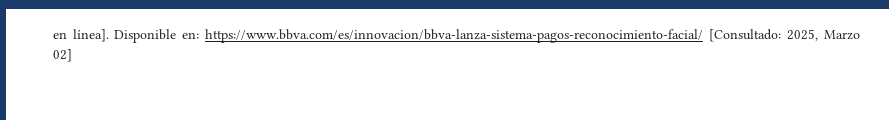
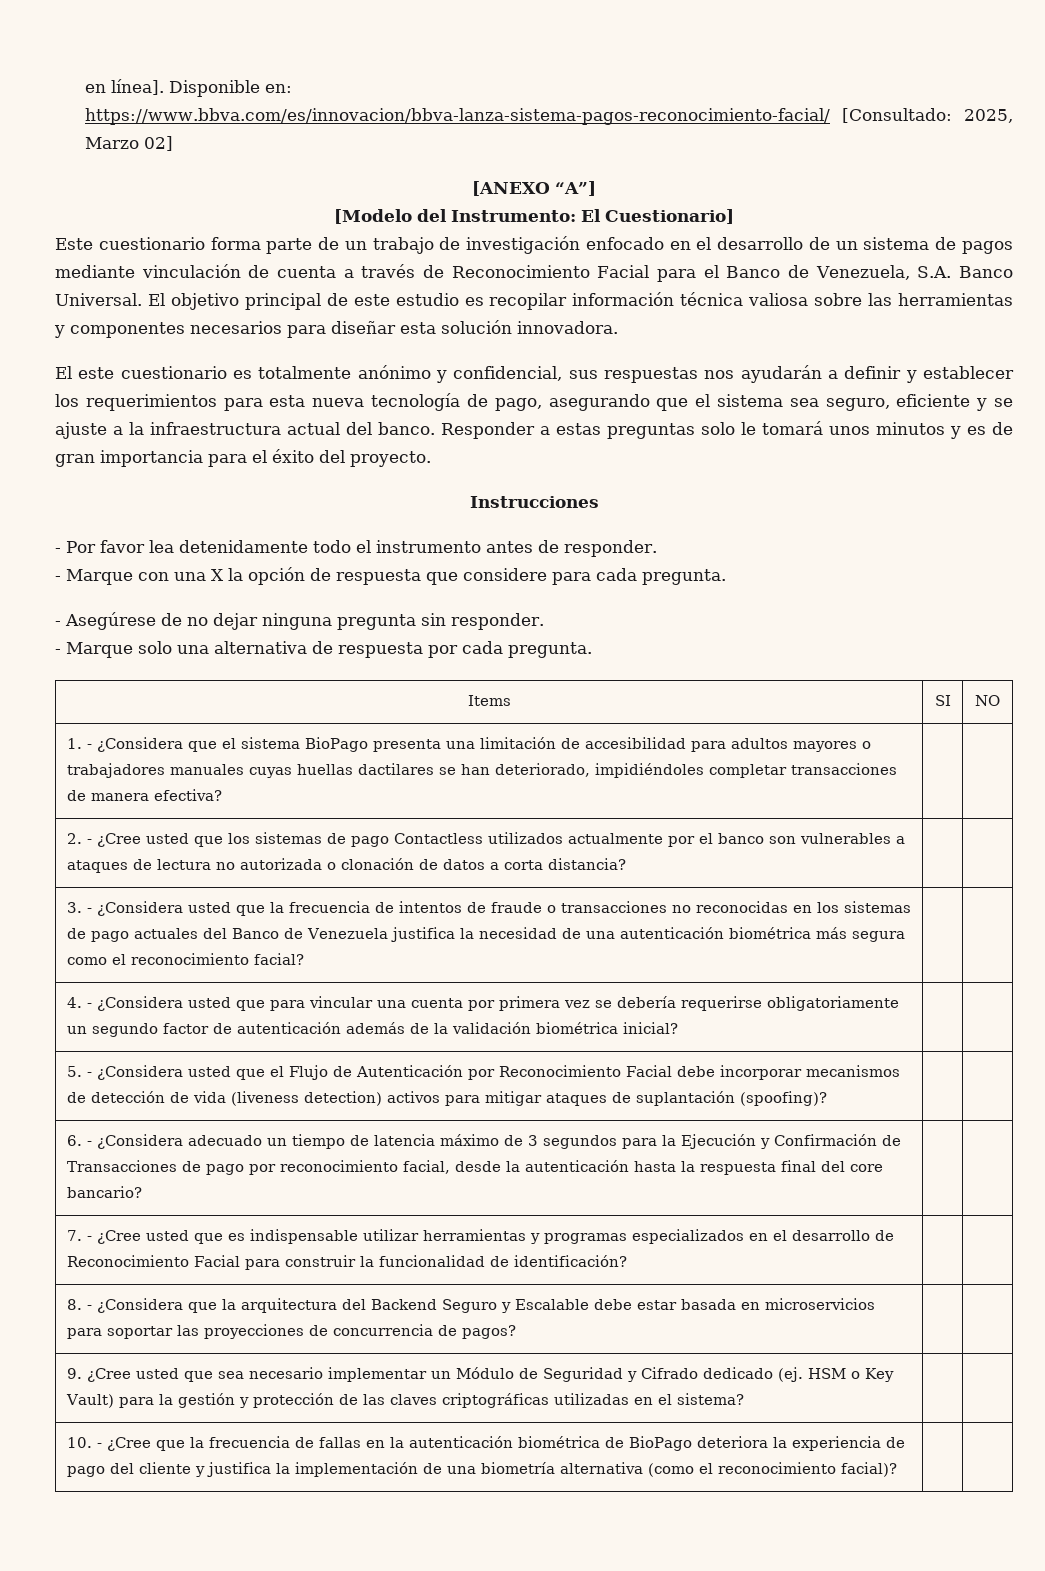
(72, 55) none -> [472,181,597,196] [334,209,734,224] [55,236,1013,254] [55,264,1014,282] [55,292,1014,310] [54,320,618,338] [55,365,1015,383] [55,393,1013,411] [55,421,1013,439] [55,449,431,467] [469,496,599,508] [55,540,657,557] [55,567,726,585] [55,612,544,630] [55,641,592,658] [467,695,511,706] [934,695,951,706] [975,695,1000,706] [66,737,871,752] [66,763,897,778] [66,789,222,801] [66,832,905,847] [66,858,626,873] [66,901,911,916] [66,927,905,942] [66,953,304,965] [66,996,899,1011] [66,1022,678,1037] [66,1065,900,1080] [66,1091,827,1106] [66,1134,901,1149] [66,1160,883,1175] [66,1186,142,1198] [66,1229,894,1244] [66,1255,627,1270] [66,1298,875,1313] [66,1324,516,1339] [66,1367,894,1382] [65,1393,744,1408] [66,1436,905,1451] [66,1462,897,1477] // [ANEXO “A”] // [Modelo del Instrumento: El Cuestionario] // Este cuestionario forma parte de un trabajo de investigación enfocado en el desarrollo de un sistema de pagos mediante vinculación de cuenta a través de Reconocimiento Facial para el Banco de Venezuela, S.A. Banco Universal. El objetivo principal de este estudio es recopilar información técnica valiosa sobre las herramientas y componentes necesarios para diseñar esta solución innovadora. // El este cuestionario es totalmente anónimo y confidencial, sus respuestas nos ayudarán a definir y establecer los requerimientos para esta nueva tecnología de pago, asegurando que el sistema sea seguro, eficiente y se ajuste a la infraestructura actual del banco. Responder a estas preguntas solo le tomará unos minutos y es de gran importancia para el éxito del proyecto. // Instrucciones // - Por favor lea detenidamente todo el instrumento antes de responder. // - Marque con una X la opción de respuesta que considere para cada pregunta. // - Asegúrese de no dejar ninguna pregunta sin responder. // - Marque solo una alternativa de respuesta por cada pregunta. // Items | SI | NO // 1. - ¿Considera que el sistema BioPago presenta una limitación de accesibilidad para adultos mayores o trabajadores manuales cuyas huellas dactilares se han deteriorado, impidiéndoles completar transacciones de manera efectiva? | | // 2. - ¿Cree usted que los sistemas de pago Contactless utilizados actualmente por el banco son vulnerables a ataques de lectura no autorizada o clonación de datos a corta distancia? | | // 3. - ¿Considera usted que la frecuencia de intentos de fraude o transacciones no reconocidas en los sistemas de pago actuales del Banco de Venezuela justifica la necesidad de una autenticación biométrica más segura como el reconocimiento facial? | | // 4. - ¿Considera usted que para vincular una cuenta por primera vez se debería requerirse obligatoriamente un segundo factor de autenticación además de la validación biométrica inicial? | | // 5. - ¿Considera usted que el Flujo de Autenticación por Reconocimiento Facial debe incorporar mecanismos de detección de vida (liveness detection) activos para mitigar ataques de suplantación (spoofing)? | | // 6. - ¿Considera adecuado un tiempo de latencia máximo de 3 segundos para la Ejecución y Confirmación de Transacciones de pago por reconocimiento facial, desde la autenticación hasta la respuesta final del core bancario? | | // 7. - ¿Cree usted que es indispensable utilizar herramientas y programas especializados en el desarrollo de Reconocimiento Facial para construir la funcionalidad de identificación? | | // 8. - ¿Considera que la arquitectura del Backend Seguro y Escalable debe estar basada en microservicios para soportar las proyecciones de concurrencia de pagos? | | // 9. ¿Cree usted que sea necesario implementar un Módulo de Seguridad y Cifrado dedicado (ej. HSM o Key Vault) para la gestión y protección de las claves criptográficas utilizadas en el sistema? | | // 10. - ¿Cree que la frecuencia de fallas en la autenticación biométrica de BioPago deteriora la experiencia de pago del cliente y justifica la implementación de una biometría alternativa (como el reconocimiento facial)? | |

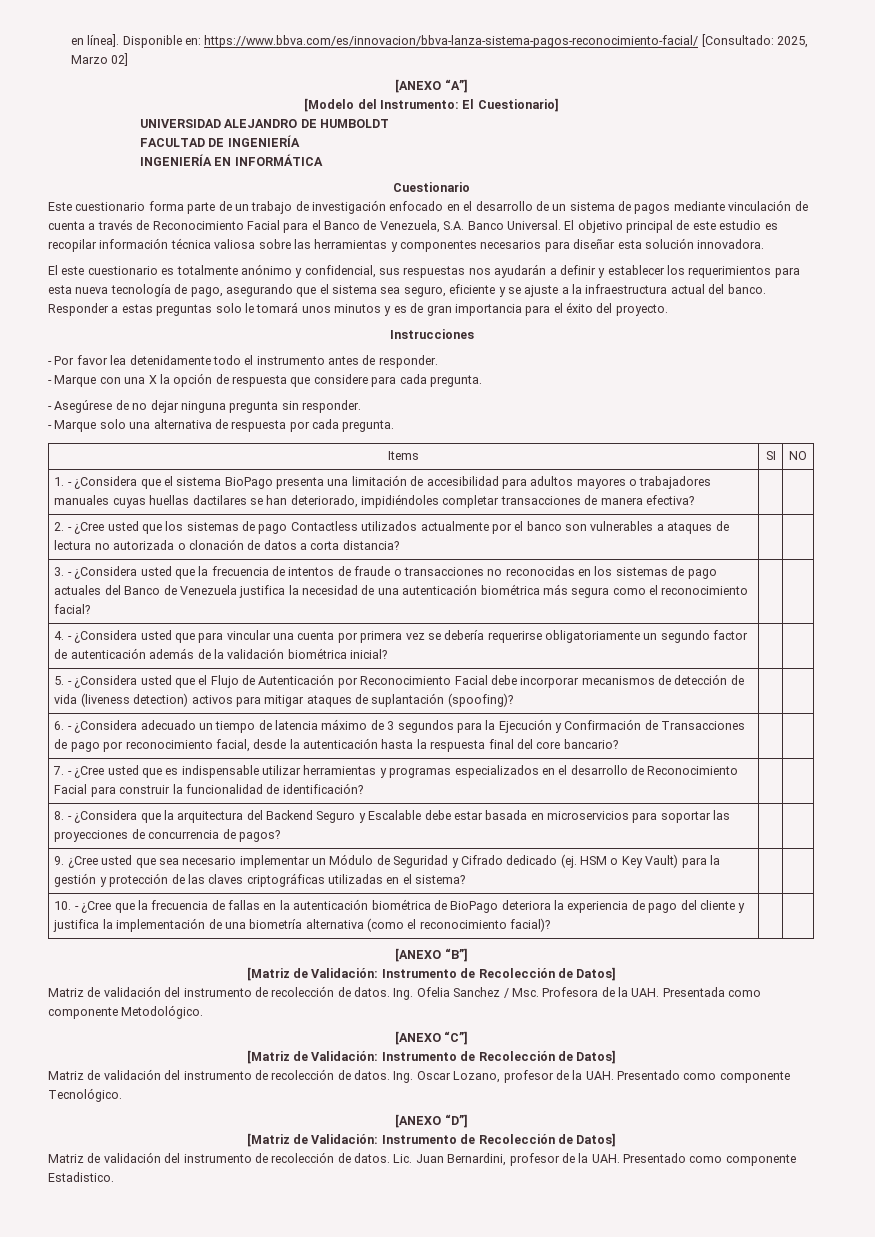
(734, 216) none -> [139,119,390,128] [139,135,300,147] [139,154,323,166] [393,182,470,192] // UNIVERSIDAD ALEJANDRO DE HUMBOLDT // FACULTAD DE INGENIERÍA // INGENIERÍA EN INFORMÁTICA // Cuestionario
(897, 1469) none -> [395,948,468,962] [246,967,617,981] [48,986,762,1000] [48,1005,204,1019] [394,1031,469,1045] [246,1050,617,1064] [48,1069,790,1083] [48,1088,122,1102] [395,1114,468,1128] [246,1133,617,1147] [48,1152,796,1166] [48,1172,114,1182] // [ANEXO “B”] // [Matriz de Validación: Instrumento de Recolección de Datos] // Matriz de validación del instrumento de recolección de datos. Ing. Ofelia Sanchez / Msc. Profesora de la UAH. Presentada como componente Metodológico. // [ANEXO “C”] // [Matriz de Validación: Instrumento de Recolección de Datos] // Matriz de validación del instrumento de recolección de datos. Ing. Oscar Lozano, profesor de la UAH. Presentado como componente Tecnológico. // [ANEXO “D”] // [Matriz de Validación: Instrumento de Recolección de Datos] // Matriz de validación del instrumento de recolección de datos. Lic. Juan Bernardini, profesor de la UAH. Presentado como componente Estadistico.

